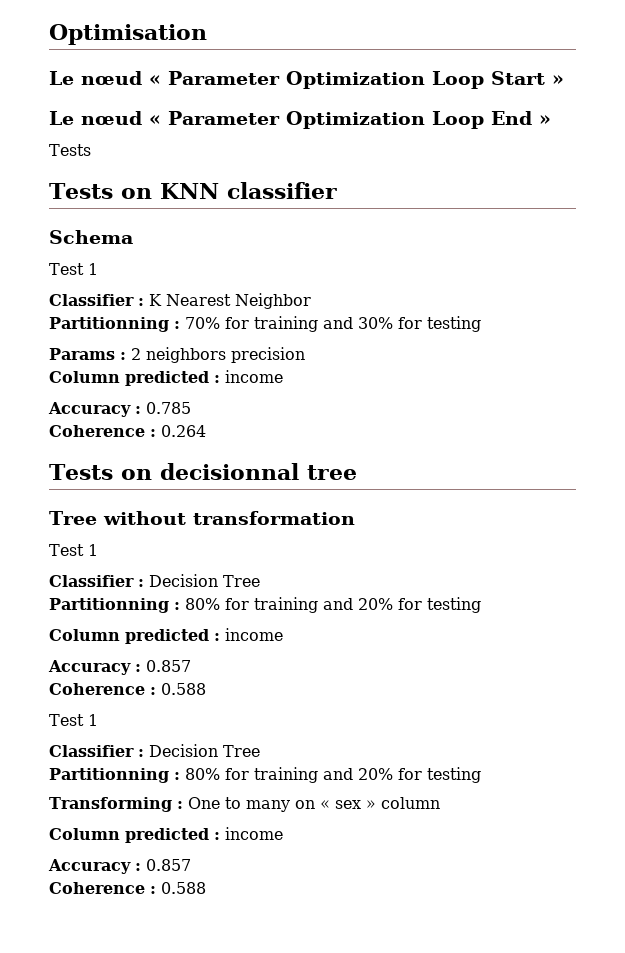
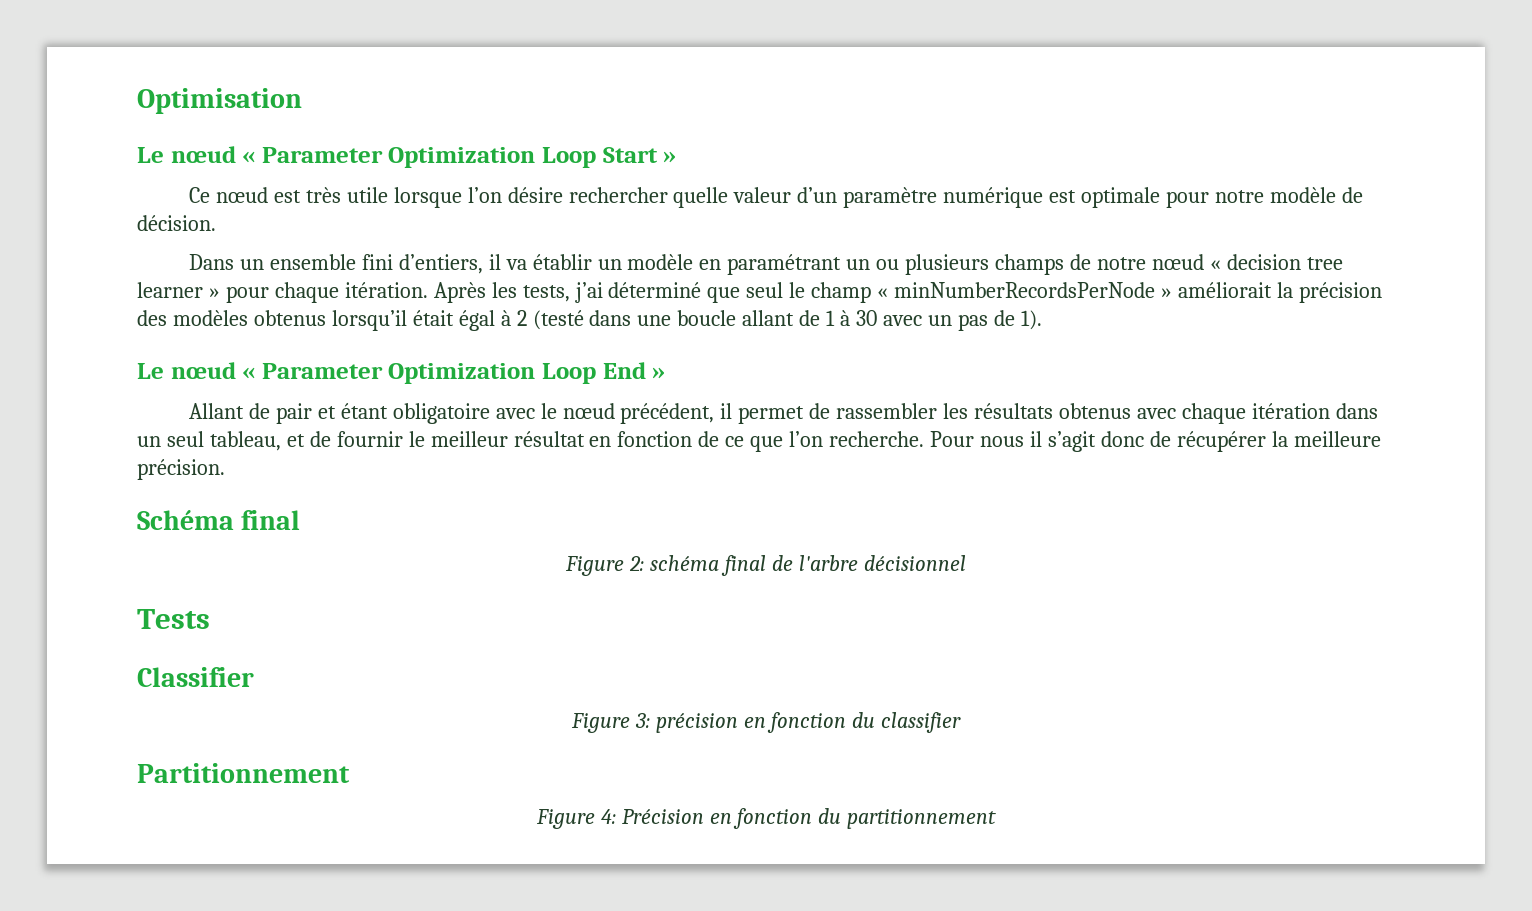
(564, 80) none -> [189,187,1363,208] [137,215,216,231] [189,254,1343,275] [137,282,1382,303] [137,310,1042,331] // Ce nœud est très utile lorsque l’on désire rechercher quelle valeur d’un paramètre numérique est optimale pour notre modèle de décision. // Dans un ensemble fini d’entiers, il va établir un modèle en paramétrant un ou plusieurs champs de notre nœud « decision tree learner » pour chaque itération. Après les tests, j’ai déterminé que seul le champ « minNumberRecordsPerNode » améliorait la précision des modèles obtenus lorsqu’il était égal à 2 (testé dans une boucle allant de 1 à 30 avec un pas de 1).
[49,144,91,156] [49,182,337,199] [49,230,133,244] [49,263,98,275] [49,293,311,309] [49,316,481,332] [49,347,305,363] [49,370,283,386] [48,402,191,417] [49,425,206,437] [49,463,357,480] [49,511,355,525] [49,544,98,556] [49,574,260,587] [49,597,481,613] [49,628,283,644] [48,660,191,675] [49,683,206,695] [49,714,98,726] [49,744,260,757] [49,767,481,783] [49,797,440,812] [49,827,283,843] [48,859,191,874] [49,882,206,894] Tests // Tests on KNN classifier // Schema // Test 1 // Classifier : K Nearest Neighbor // Partitionning : 70% for training and 30% for testing // Params : 2 neighbors precision // Column predicted : income // Accuracy : 0.785 // Coherence : 0.264 // Tests on decisionnal tree // Tree without transformation // Test 1 // Classifier : Decision Tree // Partitionning : 80% for training and 20% for testing // Column predicted : income // Accuracy : 0.857 // Coherence : 0.588 // Test 1 // Classifier : Decision Tree // Partitionning : 80% for training and 20% for testing // Transforming : One to many on « sex » column // Column predicted : income // Accuracy : 0.857 // Coherence : 0.588 -> [189,403,1378,424] [137,431,1381,452] [137,459,225,480] [137,510,301,530] [565,555,966,576] [137,609,210,629] [137,667,254,687] [570,712,962,733] [137,763,350,783] [535,808,997,829] Allant de pair et étant obligatoire avec le nœud précédent, il permet de rassembler les résultats obtenus avec chaque itération dans un seul tableau, et de fournir le meilleur résultat en fonction de ce que l’on recherche. Pour nous il s’agit donc de récupérer la meilleure précision. // Schéma final // Figure 2: schéma final de l'arbre décisionnel // Tests // Classifier // Figure 3: précision en fonction du classifier // Partitionnement // Figure 4: Précision en fonction du partitionnement

